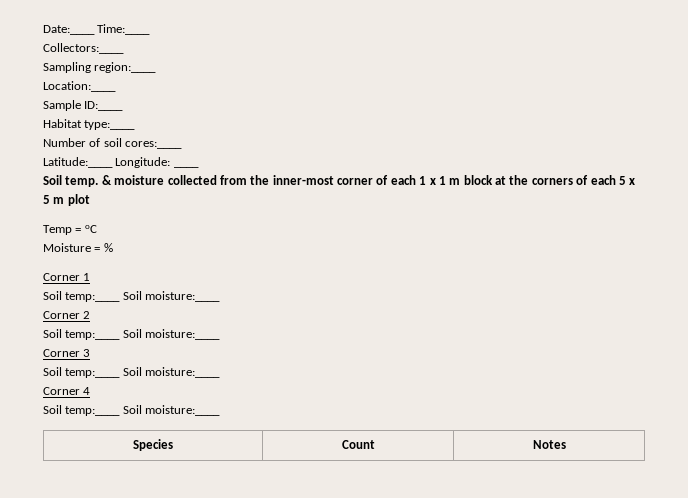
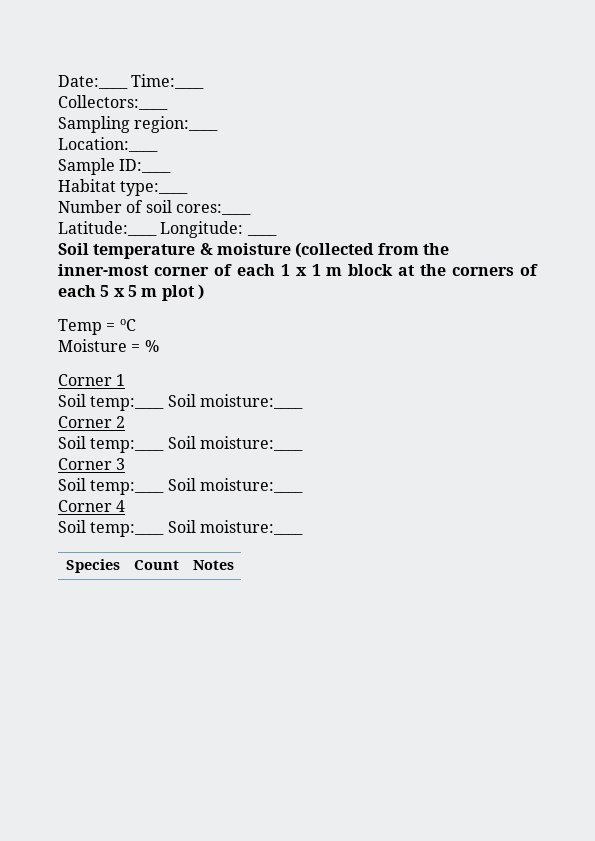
[65,176,99,187] temp. -> [93,244,196,259] temperature
[167,175,217,185] collected -> [295,242,375,258] (collected
(90, 200) none -> [197,284,204,300] )

